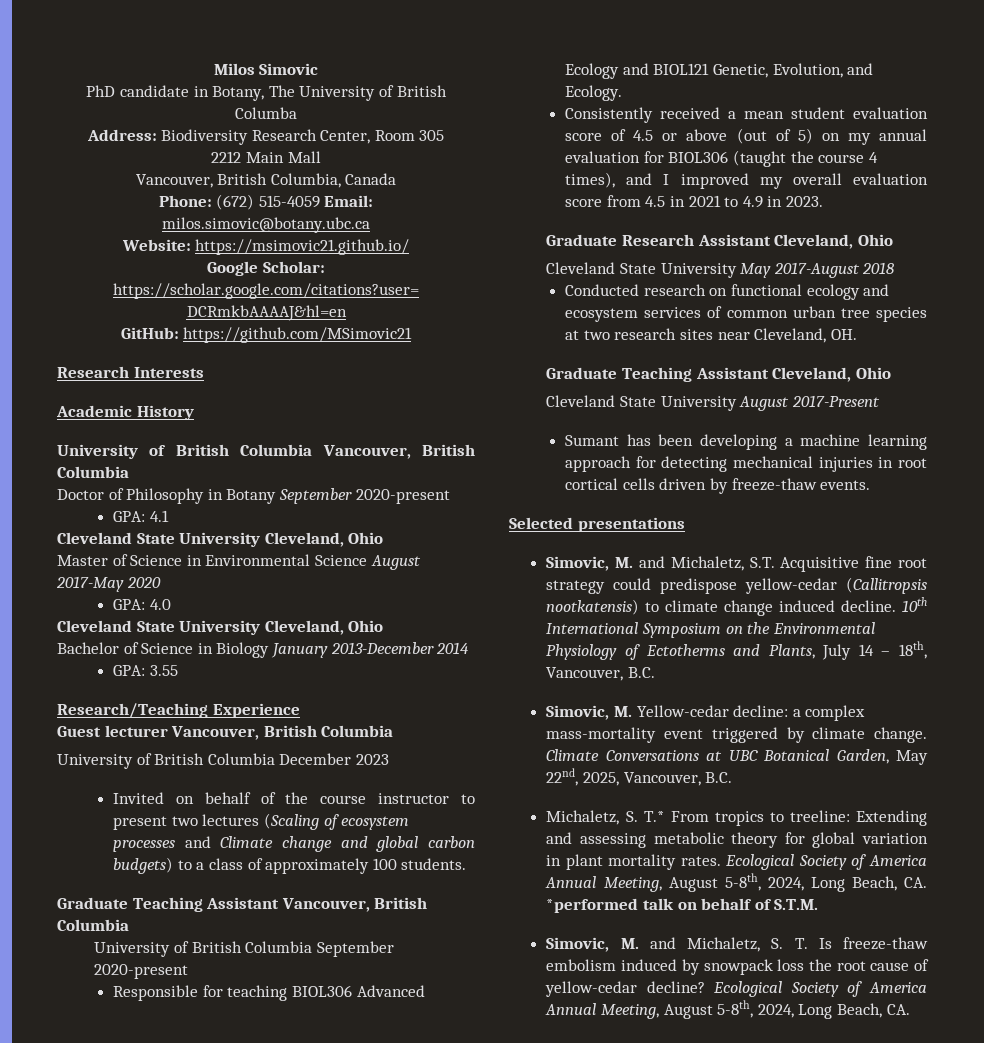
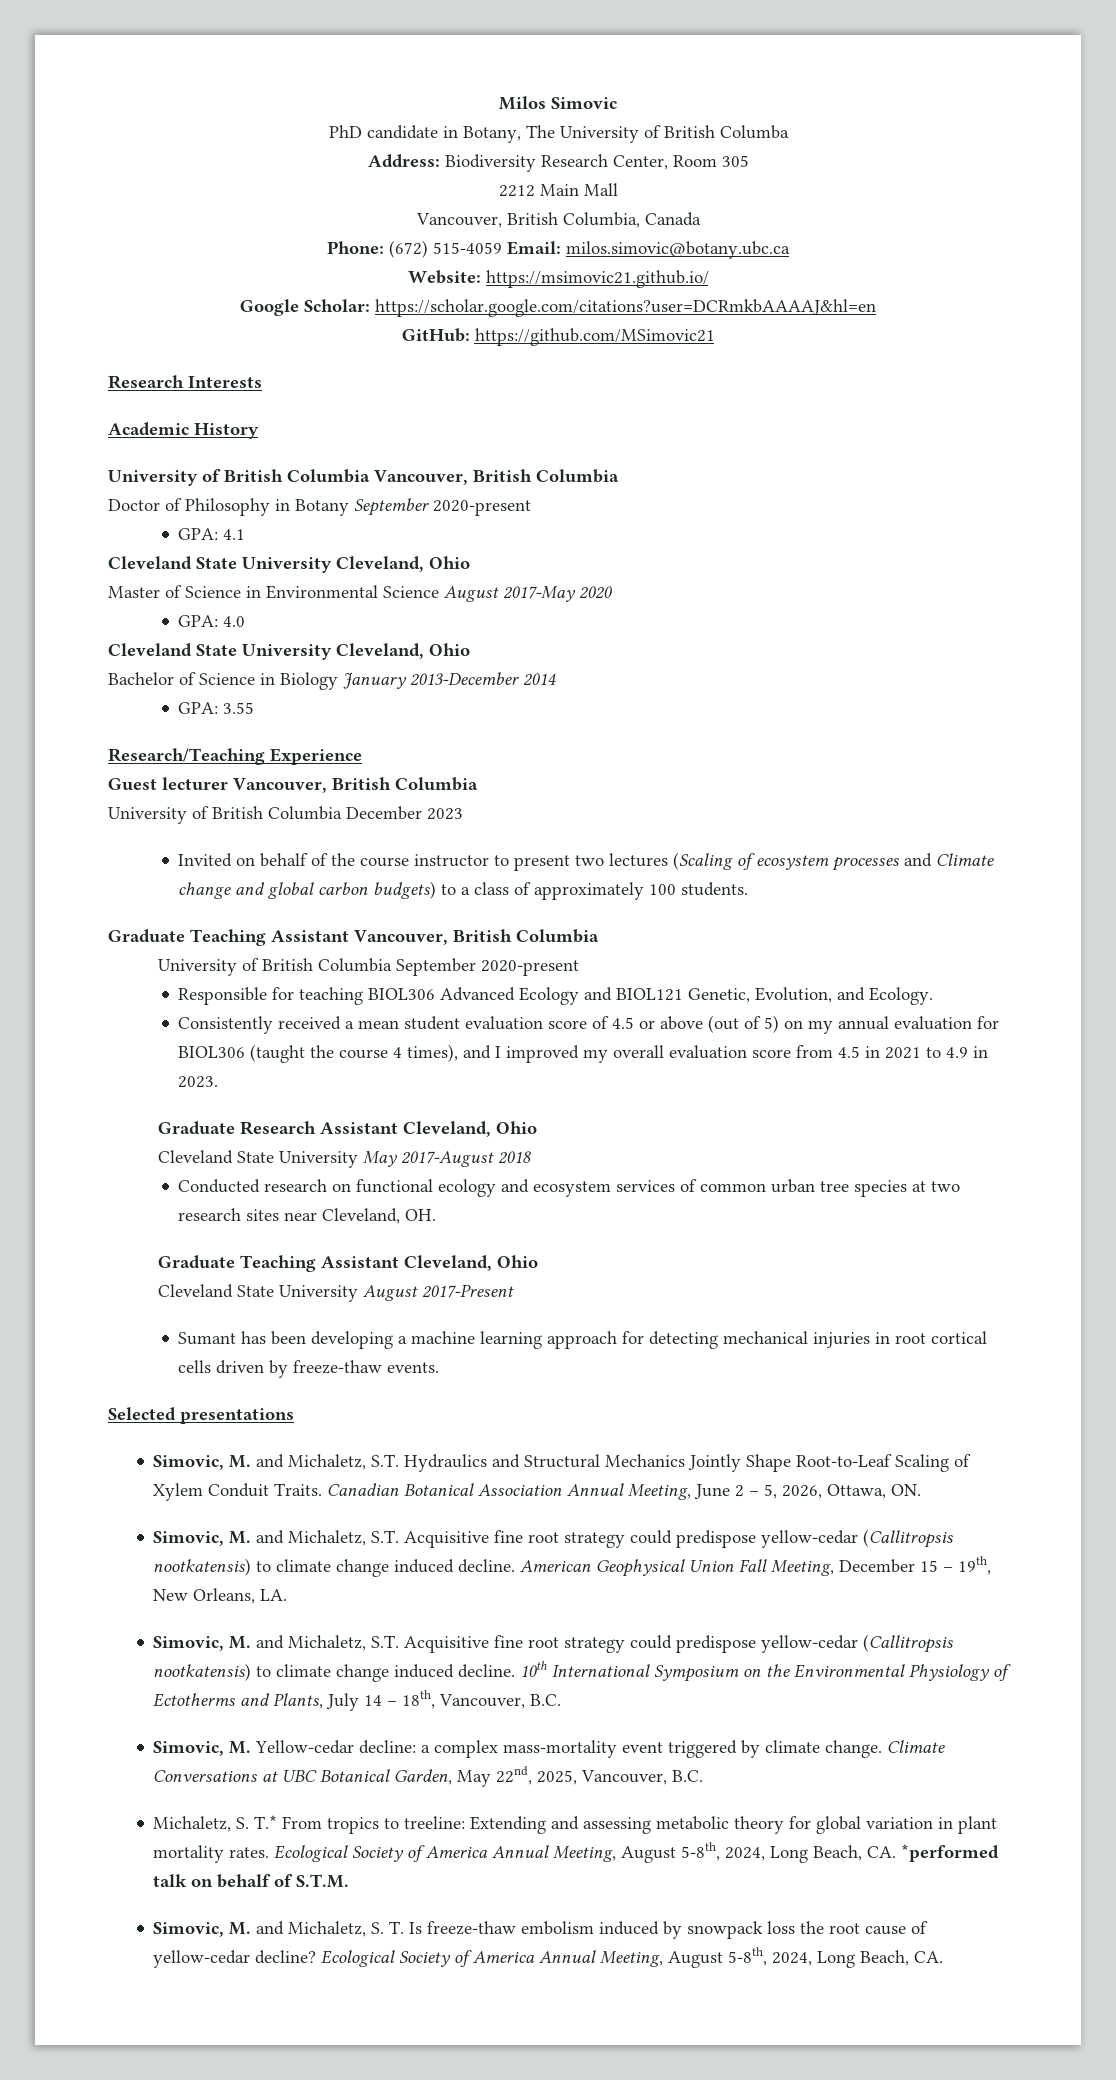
(685, 524) none -> [153,1454,972,1472] [153,1483,922,1501] [153,1529,954,1548] [153,1556,992,1577] [153,1588,288,1604] // Simovic, M. and Michaletz, S.T. Hydraulics and Structural Mechanics Jointly Shape Root-to-Leaf Scaling of Xylem Conduit Traits. Canadian Botanical Association Annual Meeting, June 2 – 5, 2026, Ottawa, ON. // Simovic, M. and Michaletz, S.T. Acquisitive fine root strategy could predispose yellow-cedar (Callitropsis nootkatensis) to climate change induced decline. American Geophysical Union Fall Meeting, December 15 – 19th, New Orleans, LA.

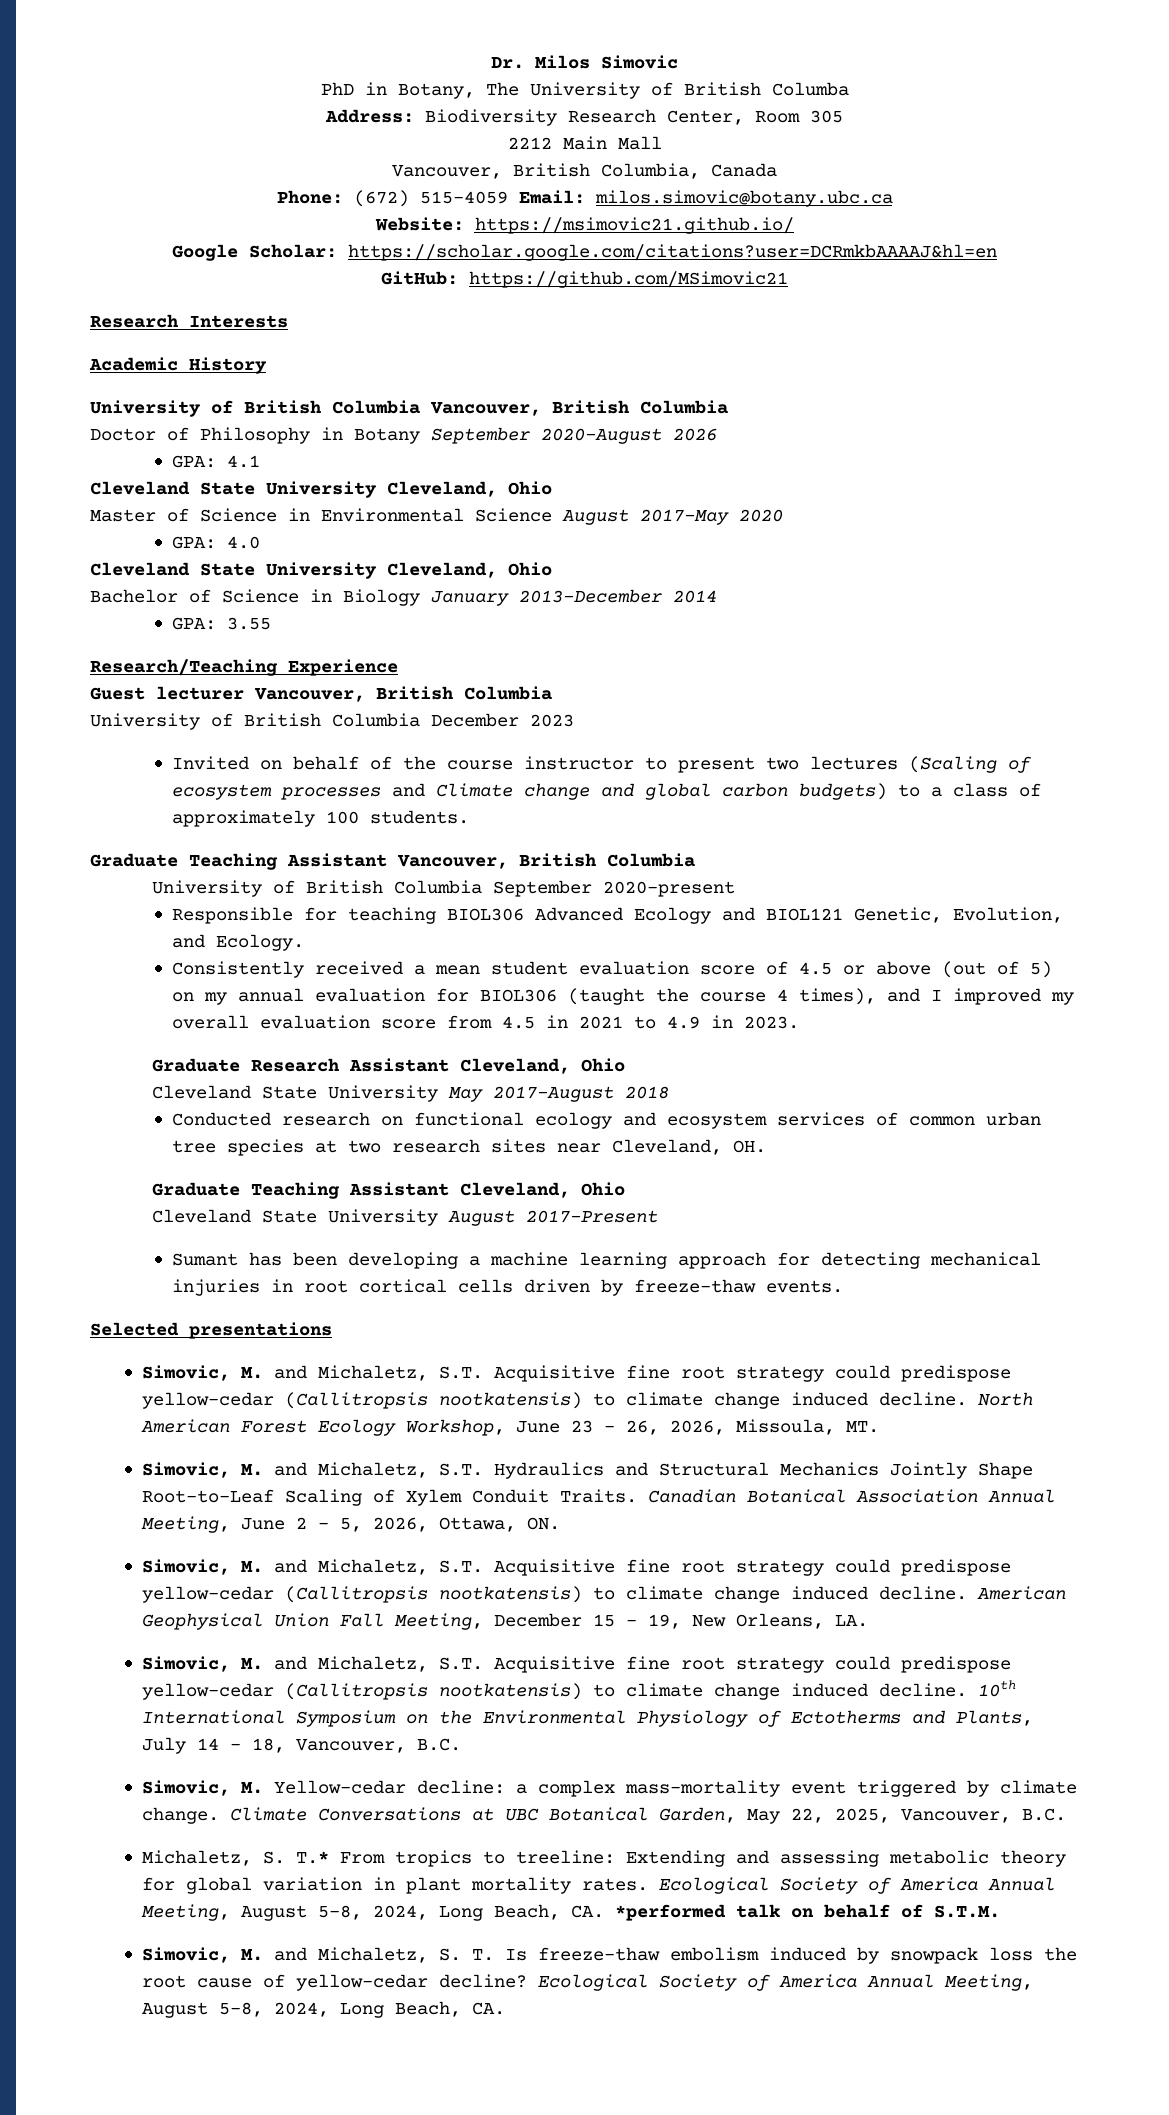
(499, 103) none -> [491,57,524,69] Dr.
[366,125,438,139] candidate -> (354, 88) none
[433,500,531,516] 2020-present -> [541,428,717,444] 2020-August 2026
(294, 1416) none -> [141,1365,1011,1382] [141,1392,1033,1409] [140,1419,879,1436] // Simovic, M. and Michaletz, S.T. Acquisitive fine root strategy could predispose yellow-cedar (Callitropsis nootkatensis) to climate change induced decline. North American Forest Ecology Workshop, June 23 – 26, 2026, Missoula, MT.
[958,1556,992,1575] 19th, -> [647,1614,681,1629] 19,
[402,1690,436,1709] 18th, -> [251,1738,285,1753] 18,
[496,1766,533,1785] 22nd, -> [790,1808,824,1823] 22,
[681,1842,721,1861] 5-8th, -> [317,1905,362,1920] 5-8,
[728,1947,768,1966] 5-8th, -> [218,2002,263,2017] 5-8,

